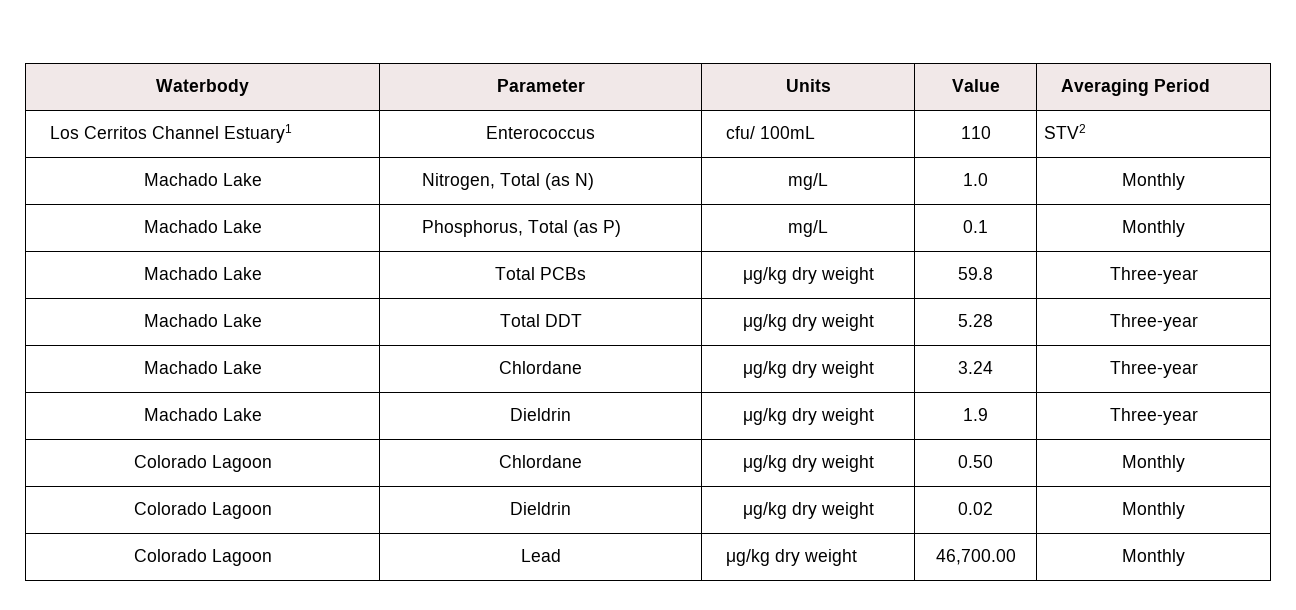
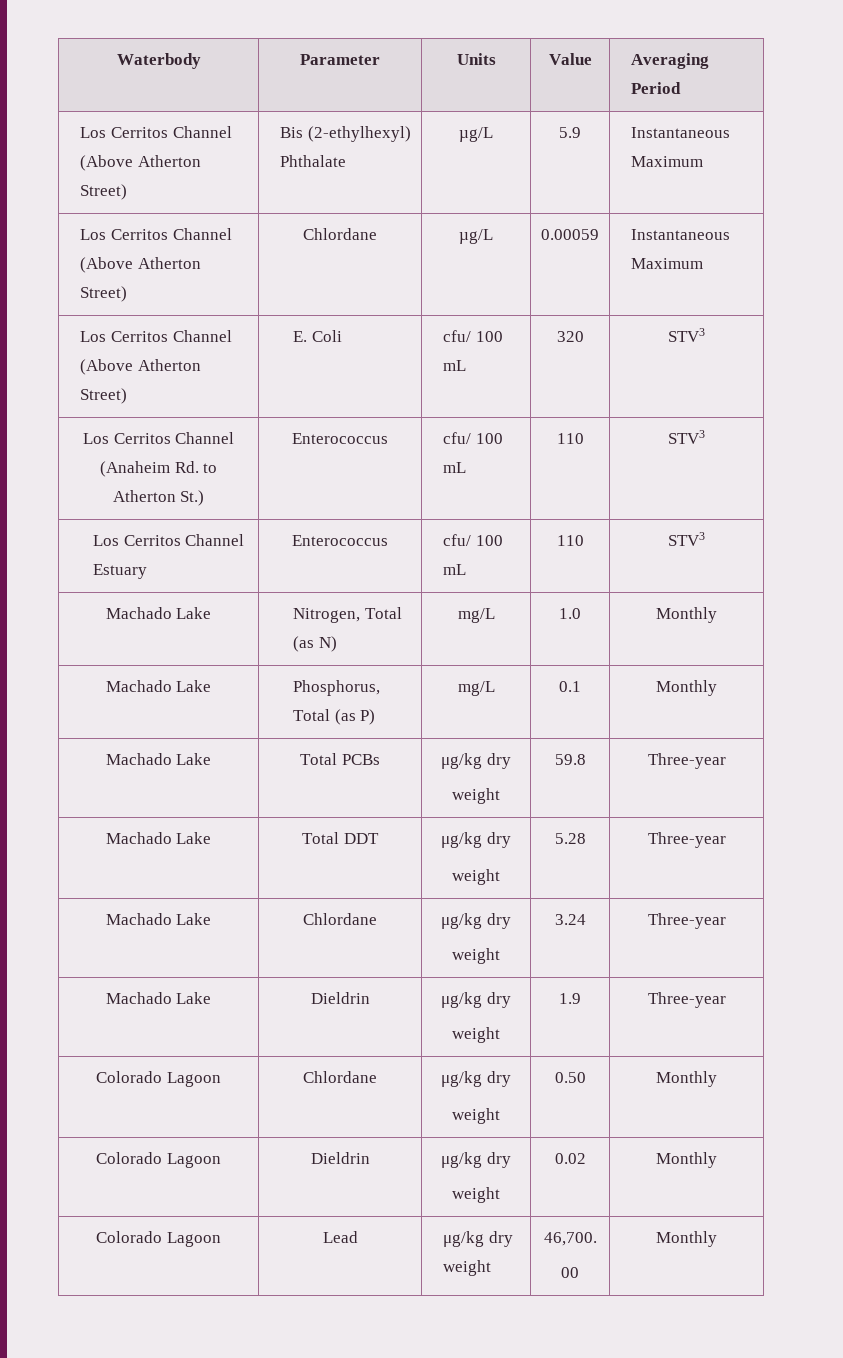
[224,124,293,143] [486,126,595,139] [726,126,816,139] [960,126,991,139] [1043,124,1086,139] Estuary1 | Enterococcus | cfu/ 100mL | 110 | STV2 -> [80,155,202,171] [80,184,128,200] [280,126,412,142] [280,155,347,167] [459,127,493,142] [559,127,581,138] [631,127,731,138] [631,156,704,167] [80,228,232,240] [80,257,202,273] [80,286,128,302] [303,228,377,240] [459,229,493,244] [541,229,599,240] [631,229,731,240] [631,258,704,269] [80,330,232,342] [80,359,202,375] [80,388,128,404] [292,330,342,342] [443,330,504,342] [443,360,467,371] [556,331,584,342] [668,328,705,342] [82,432,235,444] [99,461,218,477] [112,490,205,506] [292,433,388,444] [443,432,504,444] [443,462,467,473] [556,433,584,444] [668,430,705,444] [92,534,245,546] [92,564,147,579] [292,535,388,546] [443,534,504,546] [443,564,467,575] [556,535,584,546] [668,532,705,546] (Above Atherton Street) | Bis (2-ethylhexyl) Phthalate | µg/L | 5.9 | Instantaneous Maximum // Los Cerritos Channel (Above Atherton Street) | Chlordane | µg/L | 0.00059 | Instantaneous Maximum // Los Cerritos Channel (Above Atherton Street) | E. Coli | cfu/ 100 mL | 320 | STV3 // Los Cerritos Channel (Anaheim Rd. to Atherton St.) | Enterococcus | cfu/ 100 mL | 110 | STV3 // Los Cerritos Channel Estuary | Enterococcus | cfu/ 100 mL | 110 | STV3
(817, 275) none -> (511, 761) //
(817, 322) none -> (511, 840) //
(817, 369) none -> (511, 921) //
(817, 416) none -> (511, 1000) //
(817, 463) none -> (511, 1079) //
(817, 510) none -> (511, 1160) //
[935,549,1016,565] 46,700.00 -> [543,1232,597,1246] [561,1267,579,1278] 46,700. // 00

